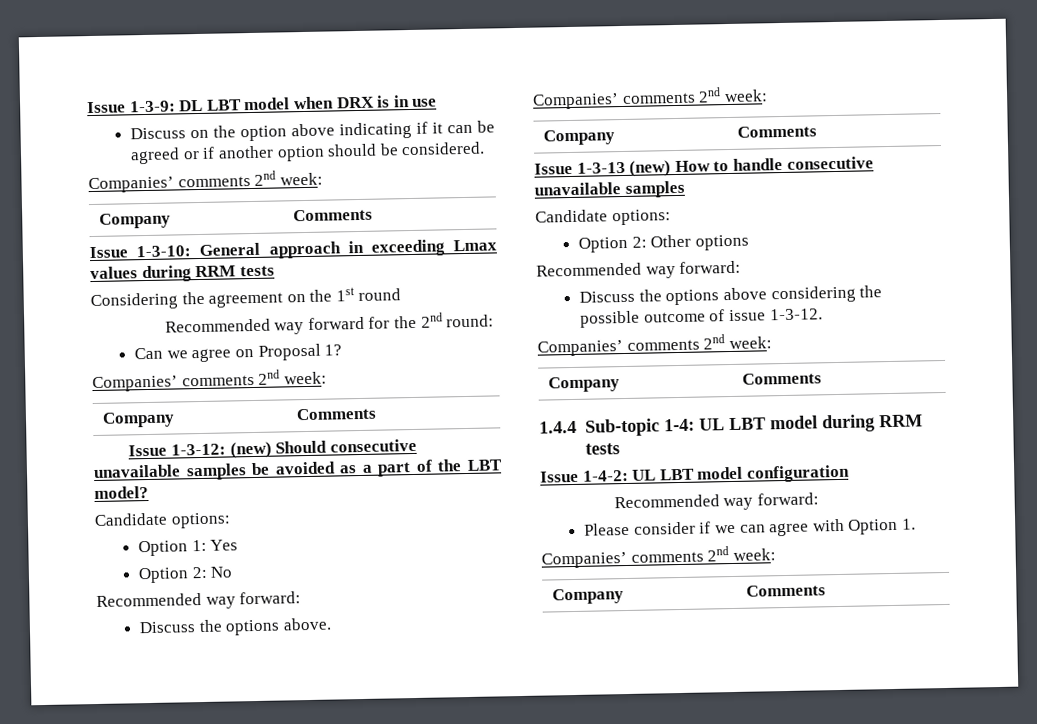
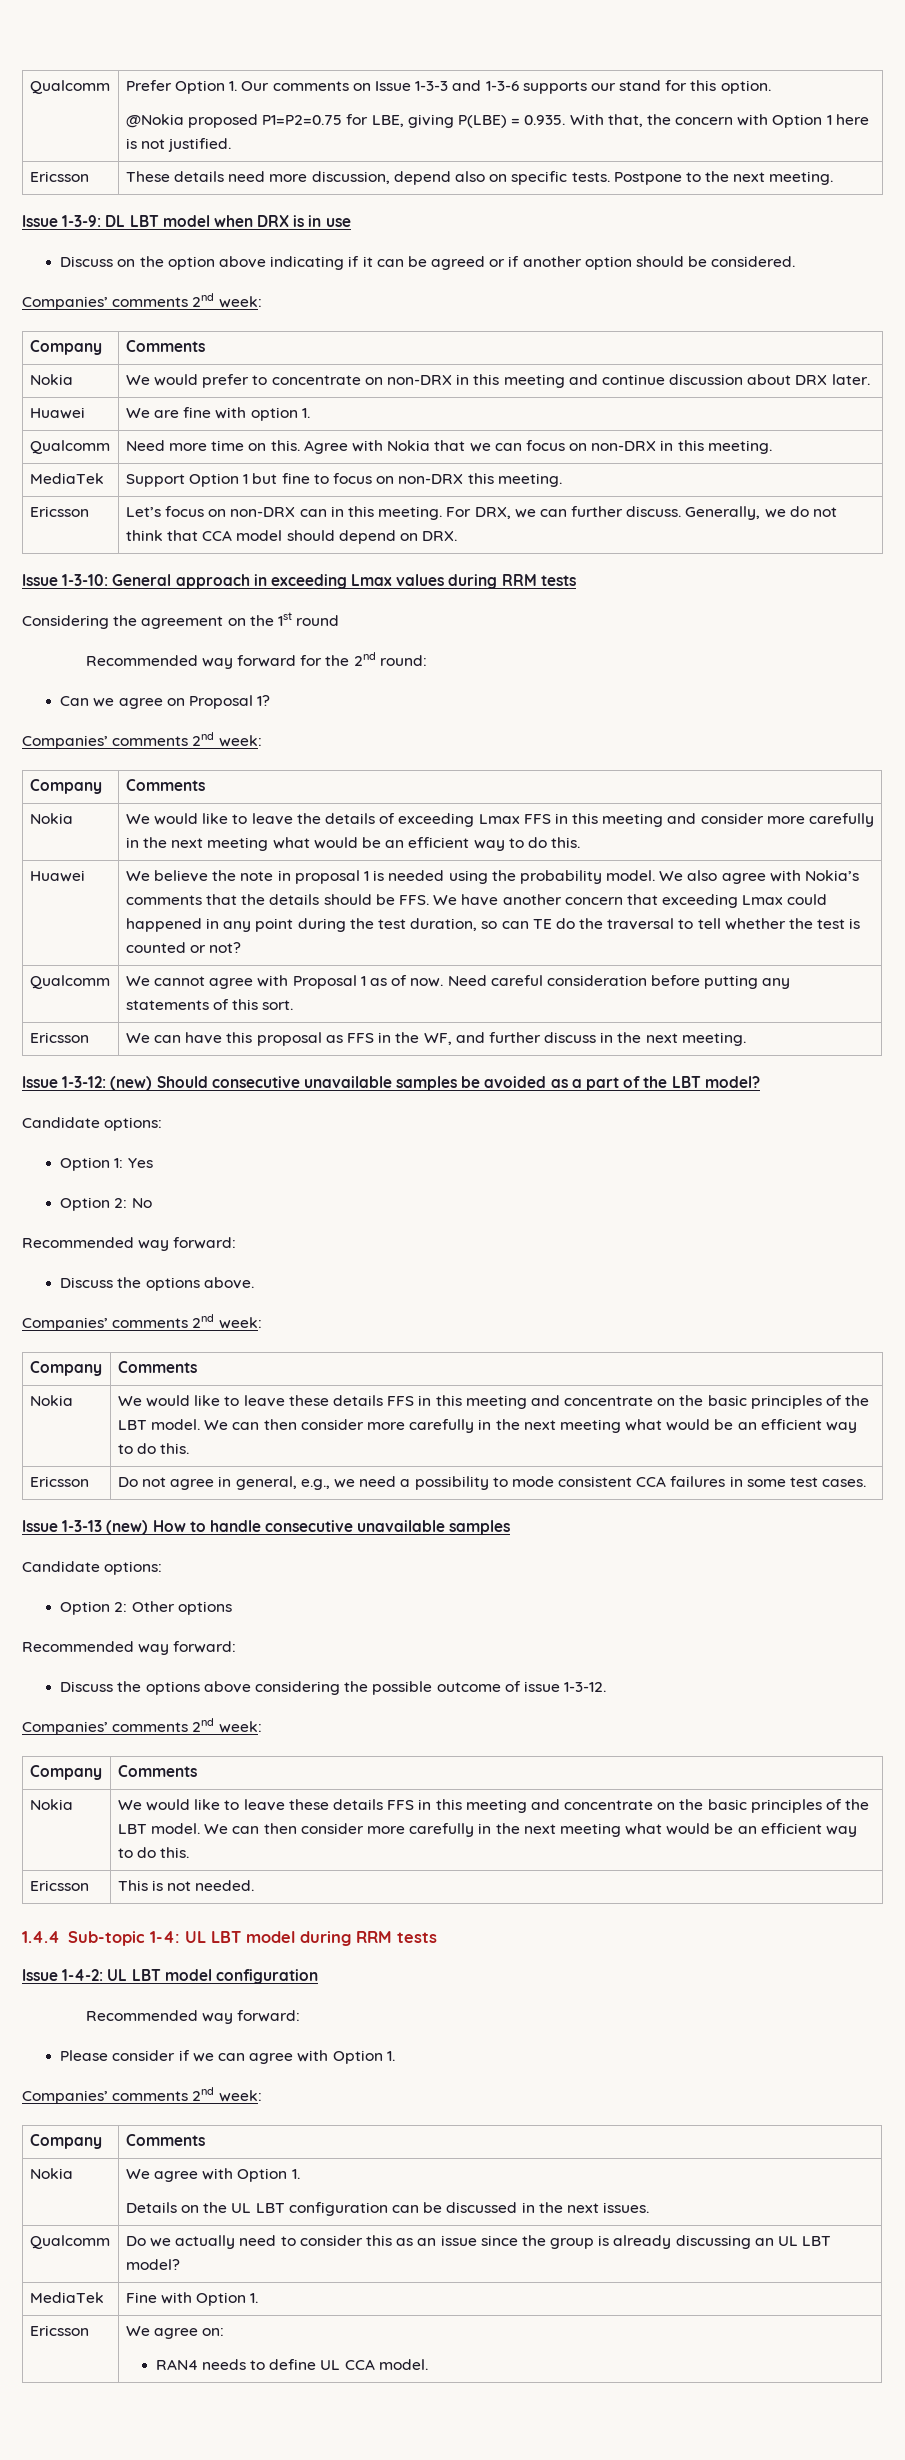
(87, 107) none -> [29,80,110,94] [125,80,771,94] [125,114,869,128] [125,138,232,152] [29,171,89,182] [125,171,834,185] Qualcomm | Prefer Option 1. Our comments on Issue 1-3-3 and 1-3-6 supports our stand for this option. // @Nokia proposed P1=P2=0.75 for LBE, giving P(LBE) = 0.935. With that, the concern with Option 1 here is not justified. // Ericsson | These details need more discussion, depend also on specific tests. Postpone to the next meeting. //
(373, 215) none -> [29,374,73,385] [125,374,870,388] [29,407,85,419] [125,407,310,421] [29,440,110,454] [125,440,772,454] [29,473,104,484] [125,473,562,487] [29,506,89,517] [125,506,838,520] [125,530,458,544] // Nokia | We would prefer to concentrate on non-DRX in this meeting and continue discussion about DRX later. // Huawei | We are fine with option 1. // Qualcomm | Need more time on this. Agree with Nokia that we can focus on non-DRX in this meeting. // MediaTek | Support Option 1 but fine to focus on non-DRX this meeting. // Ericsson | Let’s focus on non-DRX can in this meeting. For DRX, we can further discuss. Generally, we do not think that CCA model should depend on DRX.
(377, 414) none -> [29,813,73,824] [125,813,875,827] [125,837,581,851] [29,870,85,882] [125,870,860,884] [125,894,828,908] [125,918,861,932] [125,942,242,953] [29,975,110,989] [125,975,791,989] [125,999,294,1010] [29,1032,89,1043] [125,1032,746,1046] // Nokia | We would like to leave the details of exceeding Lmax FFS in this meeting and consider more carefully in the next meeting what would be an efficient way to do this. // Huawei | We believe the note in proposal 1 is needed using the probability model. We also agree with Nokia’s comments that the details should be FFS. We have another concern that exceeding Lmax could happened in any point during the test duration, so can TE do the traversal to tell whether the test is counted or not? // Qualcomm | We cannot agree with Proposal 1 as of now. Need careful consideration before putting any statements of this sort. // Ericsson | We can have this proposal as FFS in the WF, and further discuss in the next meeting.
(817, 131) none -> [29,1395,73,1406] [117,1395,870,1409] [117,1419,858,1433] [117,1443,190,1454] [29,1476,89,1487] [117,1476,867,1490] // Nokia | We would like to leave these details FFS in this meeting and concentrate on the basic principles of the LBT model. We can then consider more carefully in the next meeting what would be an efficient way to do this. // Ericsson | Do not agree in general, e.g., we need a possibility to mode consistent CCA failures in some test cases.
(822, 378) none -> [29,1799,73,1810] [117,1799,870,1813] [117,1823,858,1837] [117,1847,190,1858] [29,1880,89,1891] [117,1880,255,1891] // Nokia | We would like to leave these details FFS in this meeting and concentrate on the basic principles of the LBT model. We can then consider more carefully in the next meeting what would be an efficient way to do this. // Ericsson | This is not needed.
(826, 590) none -> [29,2168,73,2179] [125,2168,300,2182] [125,2202,650,2216] [29,2235,110,2249] [125,2235,832,2249] [125,2259,180,2270] [29,2292,104,2303] [125,2292,259,2306] [29,2325,89,2336] [125,2326,225,2339] [155,2359,428,2370] // Nokia | We agree with Option 1. // Details on the UL LBT configuration can be discussed in the next issues. // Qualcomm | Do we actually need to consider this as an issue since the group is already discussing an UL LBT model? // MediaTek | Fine with Option 1. // Ericsson | We agree on: // RAN4 needs to define UL CCA model.

